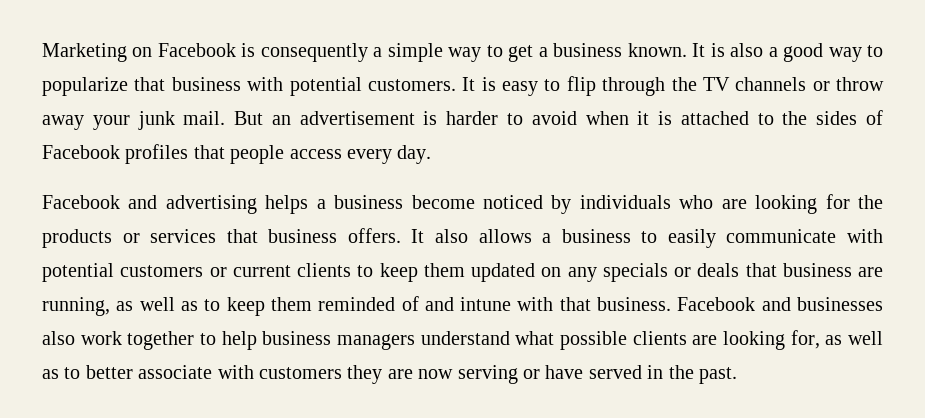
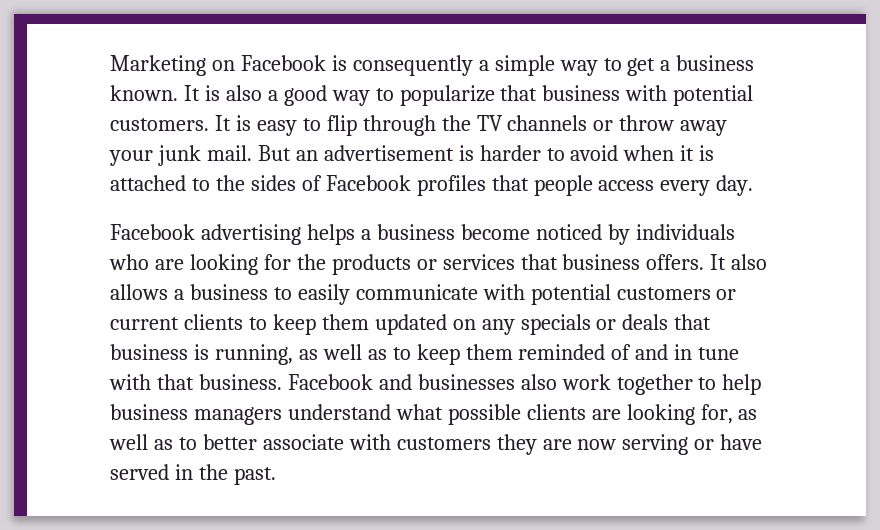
[128,195,158,209] and -> (195, 232) none
[858,267,883,277] are -> [193,344,209,360] is
[460,297,512,311] intune -> [674,344,740,360] in tune

